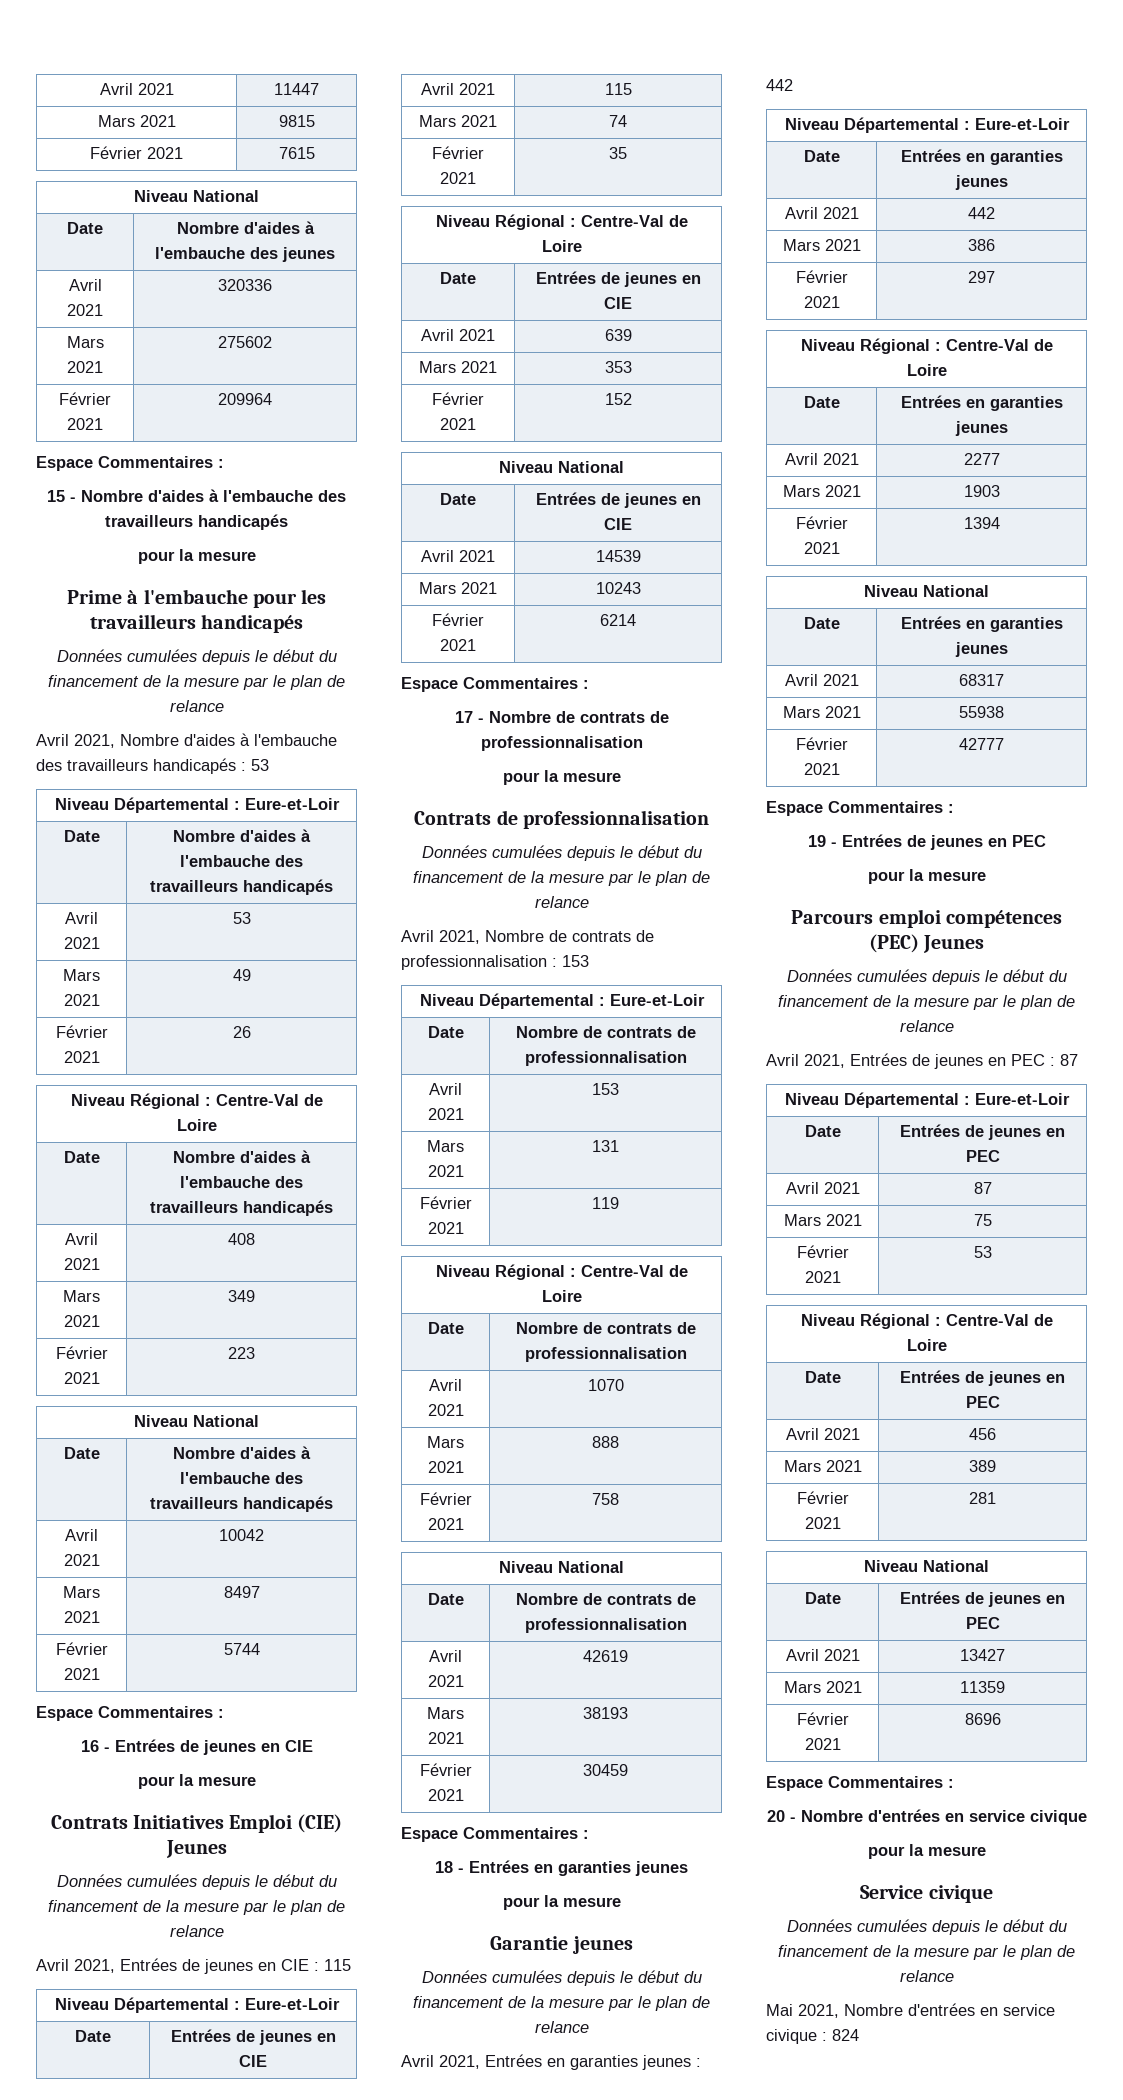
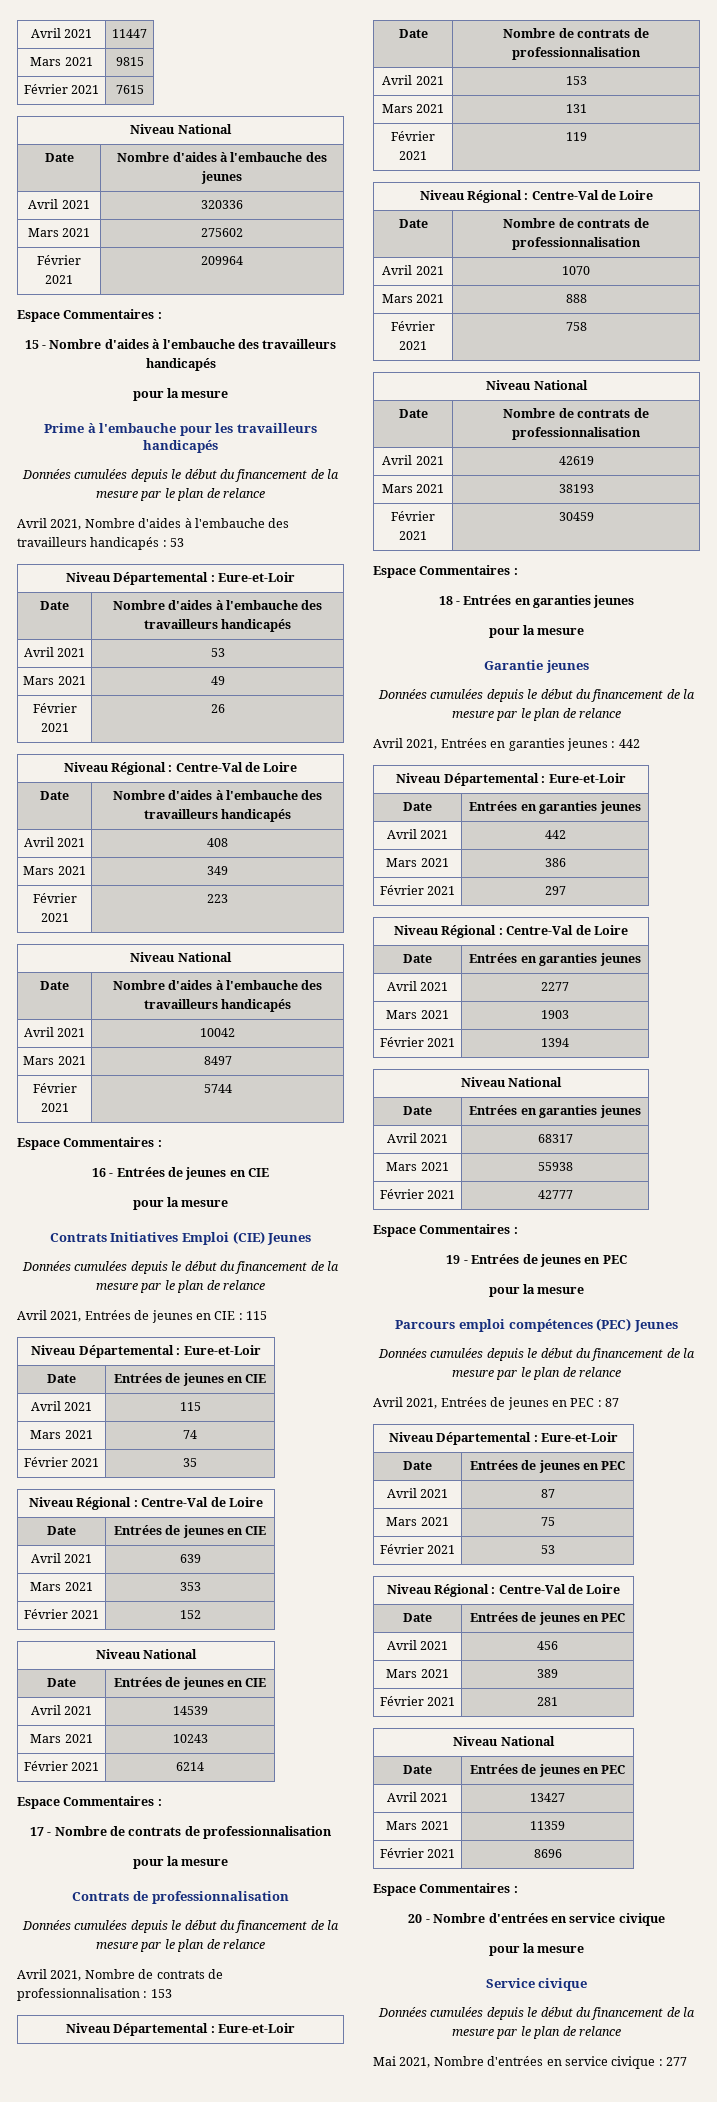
[832,2029,859,2041] 824 -> [666,2057,687,2066] 277

